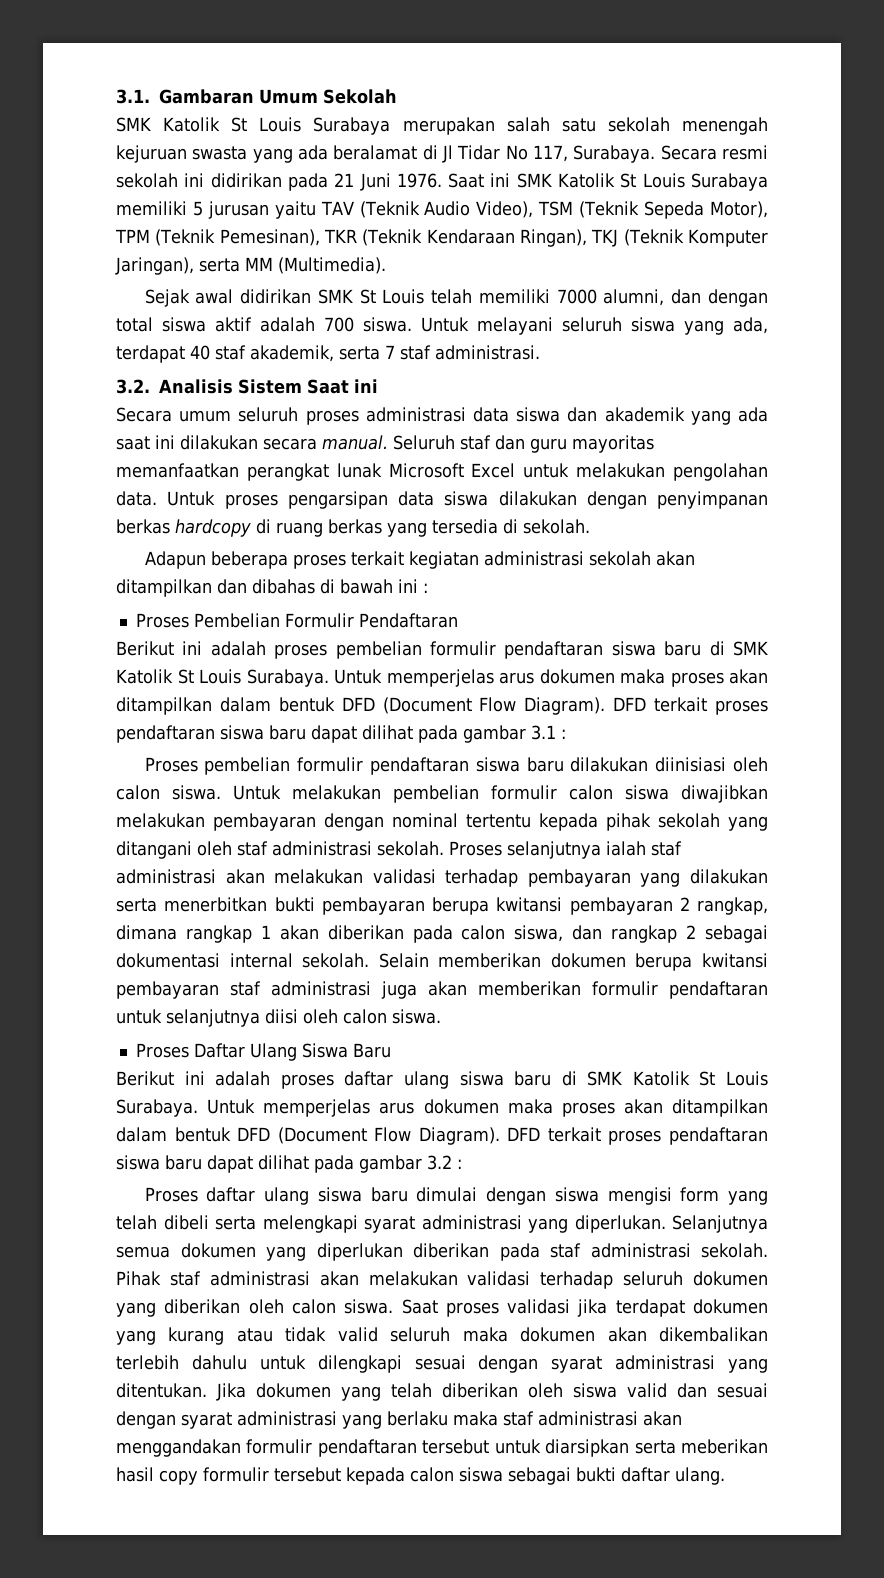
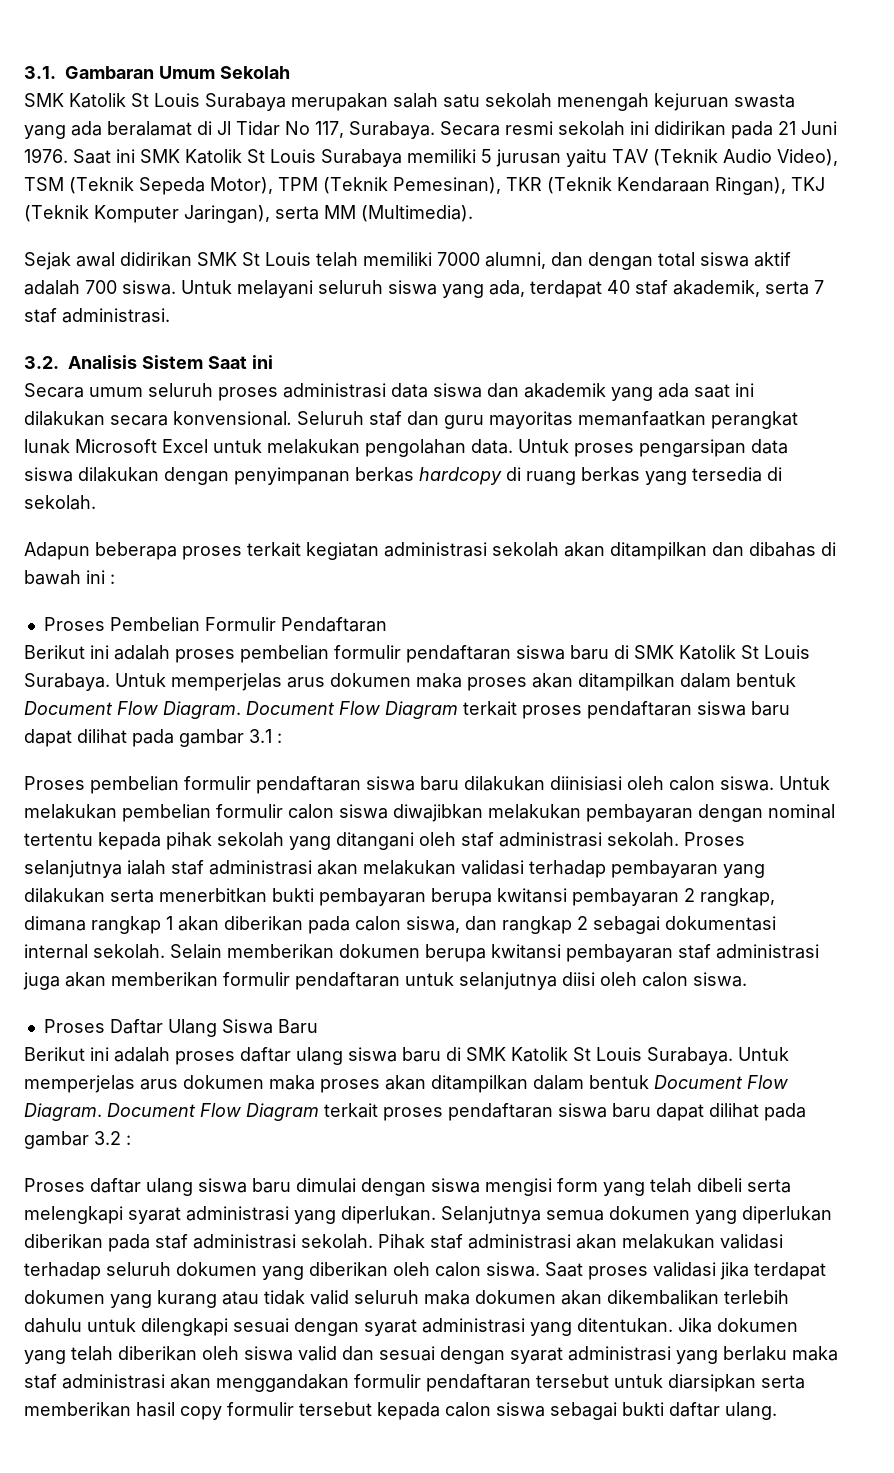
[322,435,388,450] manual. -> [173,411,292,426] konvensional.
[341,697,647,715] DFD (Document Flow Diagram). DFD -> [24,701,458,719] Document Flow Diagram. Document Flow Diagram
[237,1127,541,1145] DFD (Document Flow Diagram). DFD -> [654,1075,788,1089] [24,1103,319,1121] Document Flow Diagram. Document Flow Diagram
[681,1439,768,1454] meberikan -> [24,1402,131,1417] memberikan

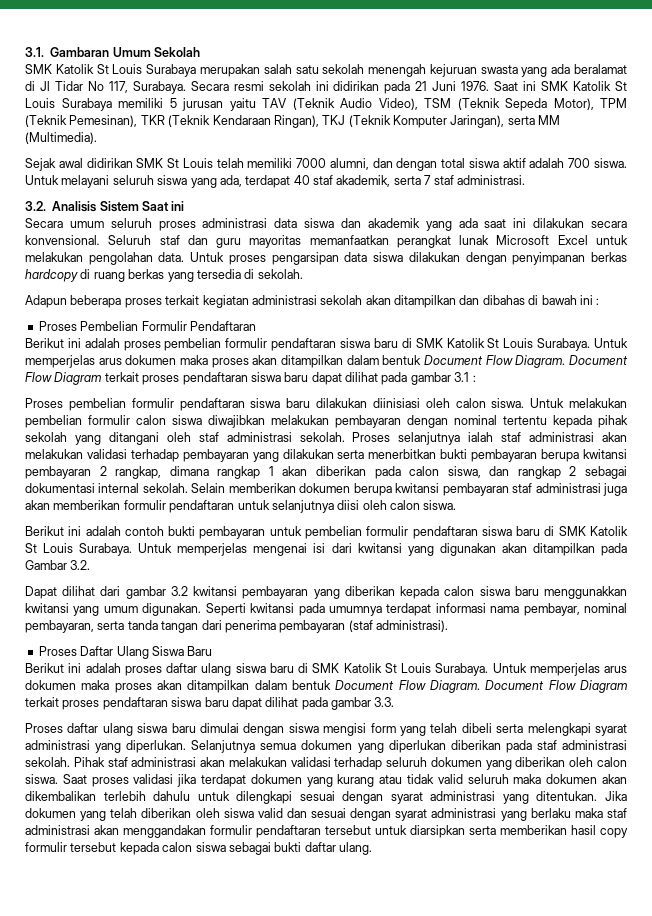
(747, 979) none -> [25,526,629,539] [25,543,628,556] [25,560,91,570] [25,586,627,599] [25,603,628,616] [25,620,448,633] // Berikut ini adalah contoh bukti pembayaran untuk pembelian formulir pendaftaran siswa baru di SMK Katolik St Louis Surabaya. Untuk memperjelas mengenai isi dari kwitansi yang digunakan akan ditampilkan pada Gambar 3.2. // Dapat dilihat dari gambar 3.2 kwitansi pembayaran yang diberikan kepada calon siswa baru menggunakkan kwitansi yang umum digunakan. Seperti kwitansi pada umumnya terdapat informasi nama pembayar, nominal pembayaran, serta tanda tangan dari penerima pembayaran (staf administrasi).
[94,1131,131,1145] 3.2 : -> [374,697,395,707] 3.3.

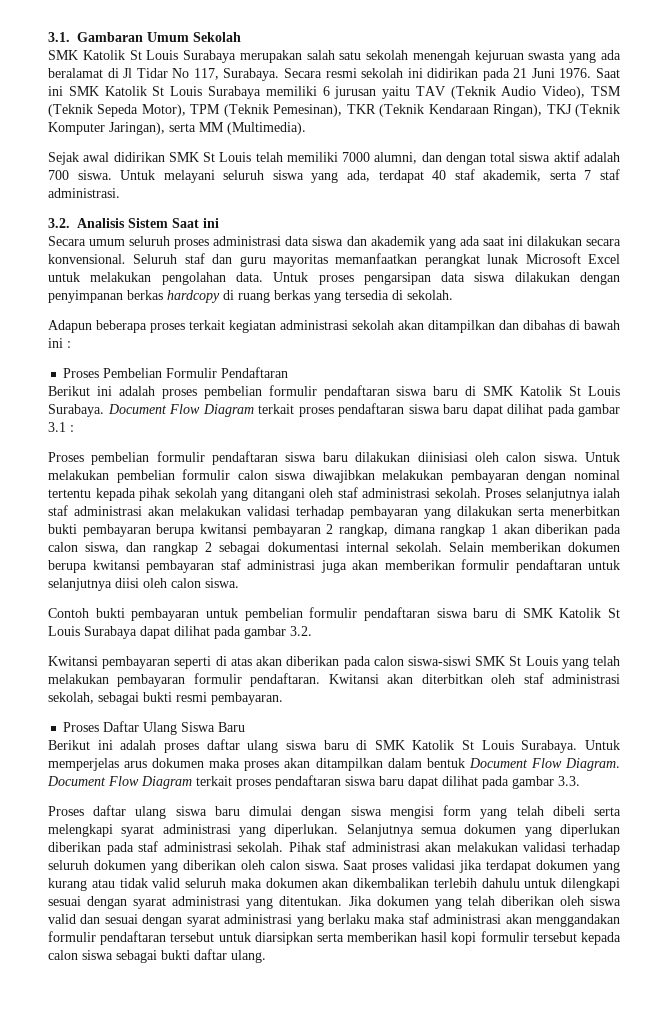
[169,98,177,108] 5 -> [322,86,330,96] 6
[594,338,629,348] [25,355,566,368] Untuk memperjelas arus dokumen maka proses akan ditampilkan dalam bentuk Document Flow Diagram. -> (104, 410) none
[25,526,164,536] Berikut ini adalah contoh -> [48,608,89,618] Contoh
[79,543,628,556] [25,560,91,570] [25,586,627,599] [25,603,628,616] [25,620,448,633] Surabaya. Untuk memperjelas mengenai isi dari kwitansi yang digunakan akan ditampilkan pada Gambar 3.2. // Dapat dilihat dari gambar 3.2 kwitansi pembayaran yang diberikan kepada calon siswa baru menggunakkan kwitansi yang umum digunakan. Seperti kwitansi pada umumnya terdapat informasi nama pembayar, nominal pembayaran, serta tanda tangan dari penerima pembayaran (staf administrasi). -> [84,626,312,639] [48,656,620,669] [48,673,621,687] [48,692,283,705] Surabaya dapat dilihat pada gambar 3.2. // Kwitansi pembayaran seperti di atas akan diberikan pada calon siswa-siswi SMK St Louis yang telah melakukan pembayaran formulir pendaftaran. Kwitansi akan diterbitkan oleh staf administrasi sekolah, sebagai bukti resmi pembayaran.
[600,828,628,838] copy -> [451,932,477,945] kopi

